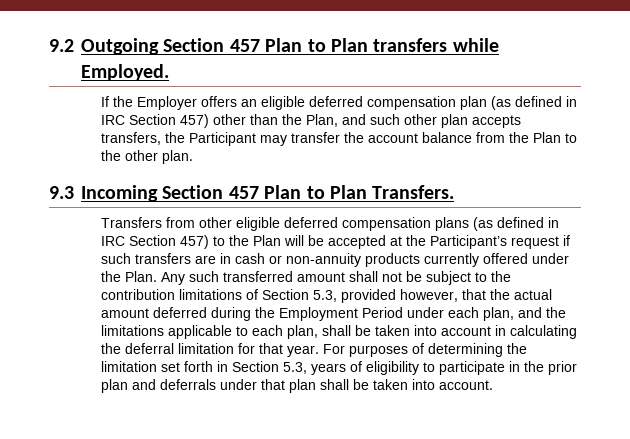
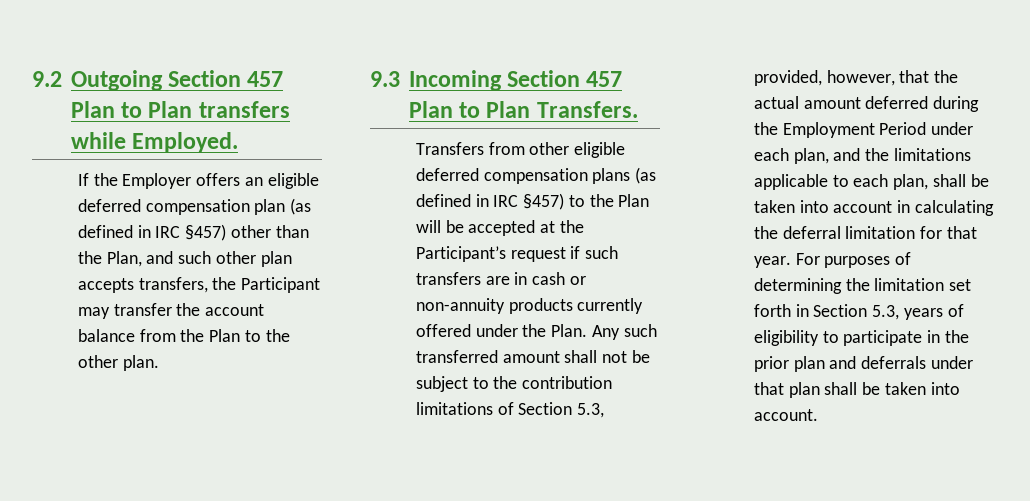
[128,114,209,128] Section 457) -> [185,224,227,241] §457)
[128,235,209,249] Section 457) -> [523,193,565,210] §457)
[340,289,396,303] provided -> [753,70,822,86] provided,

